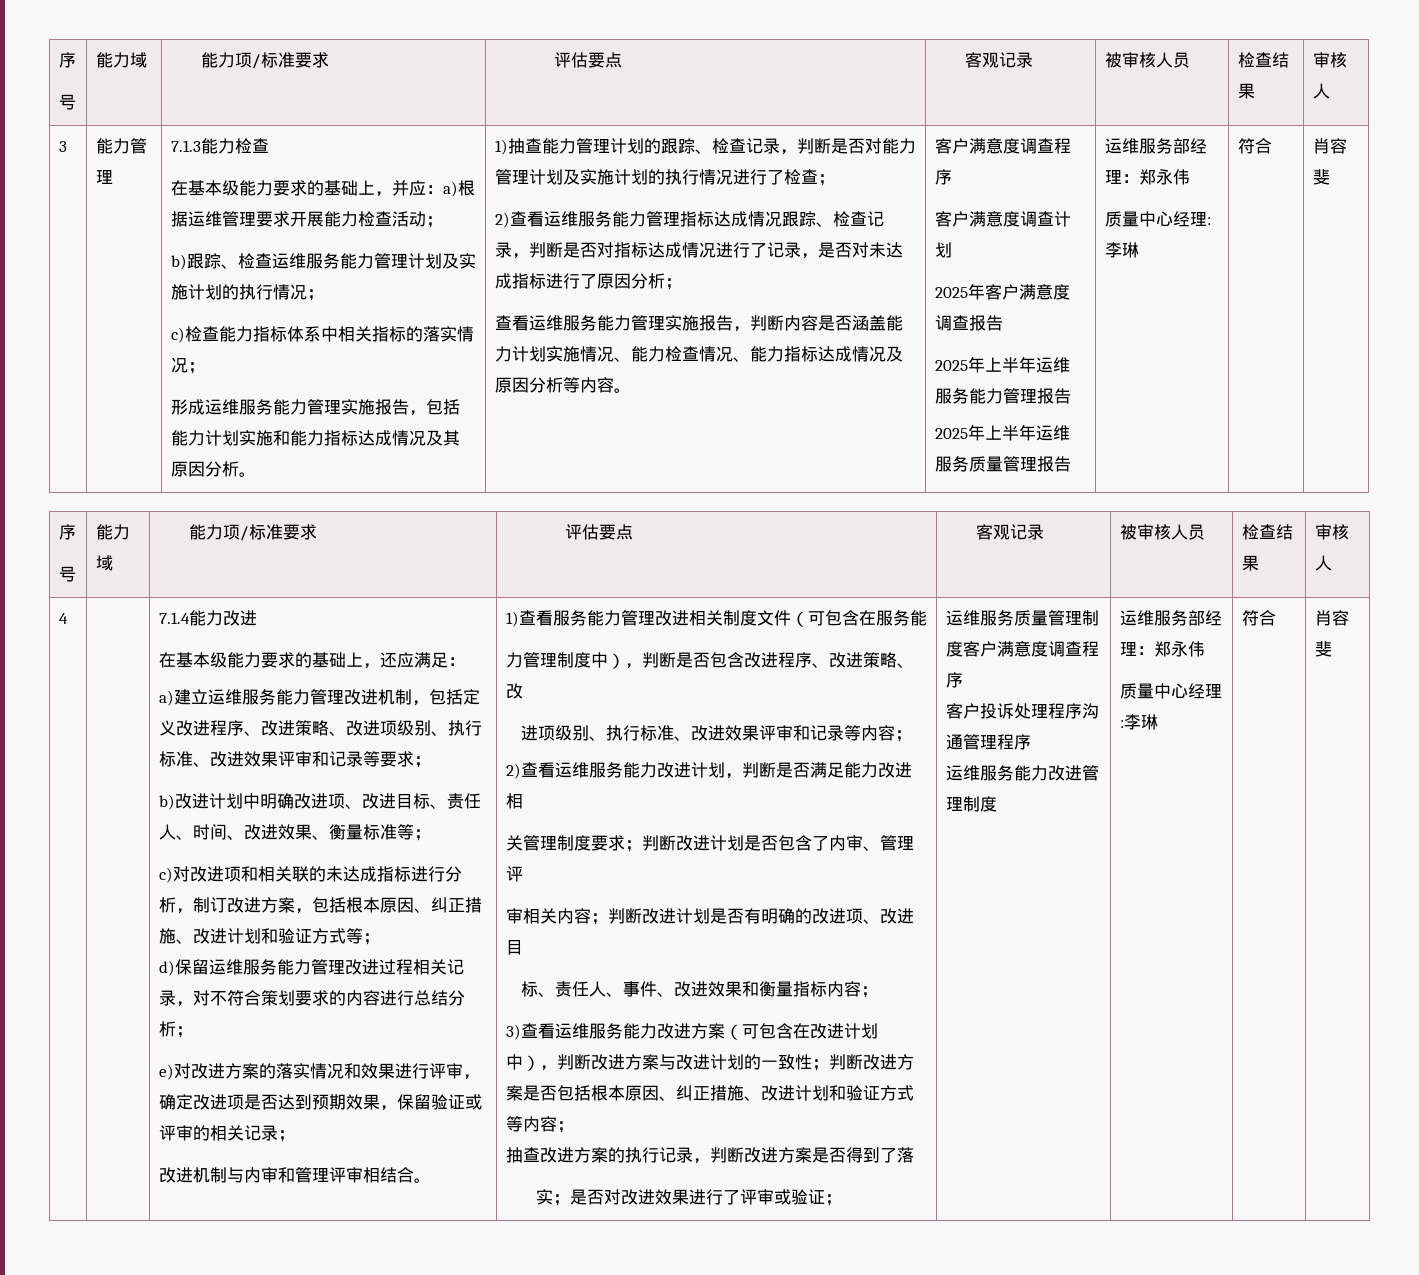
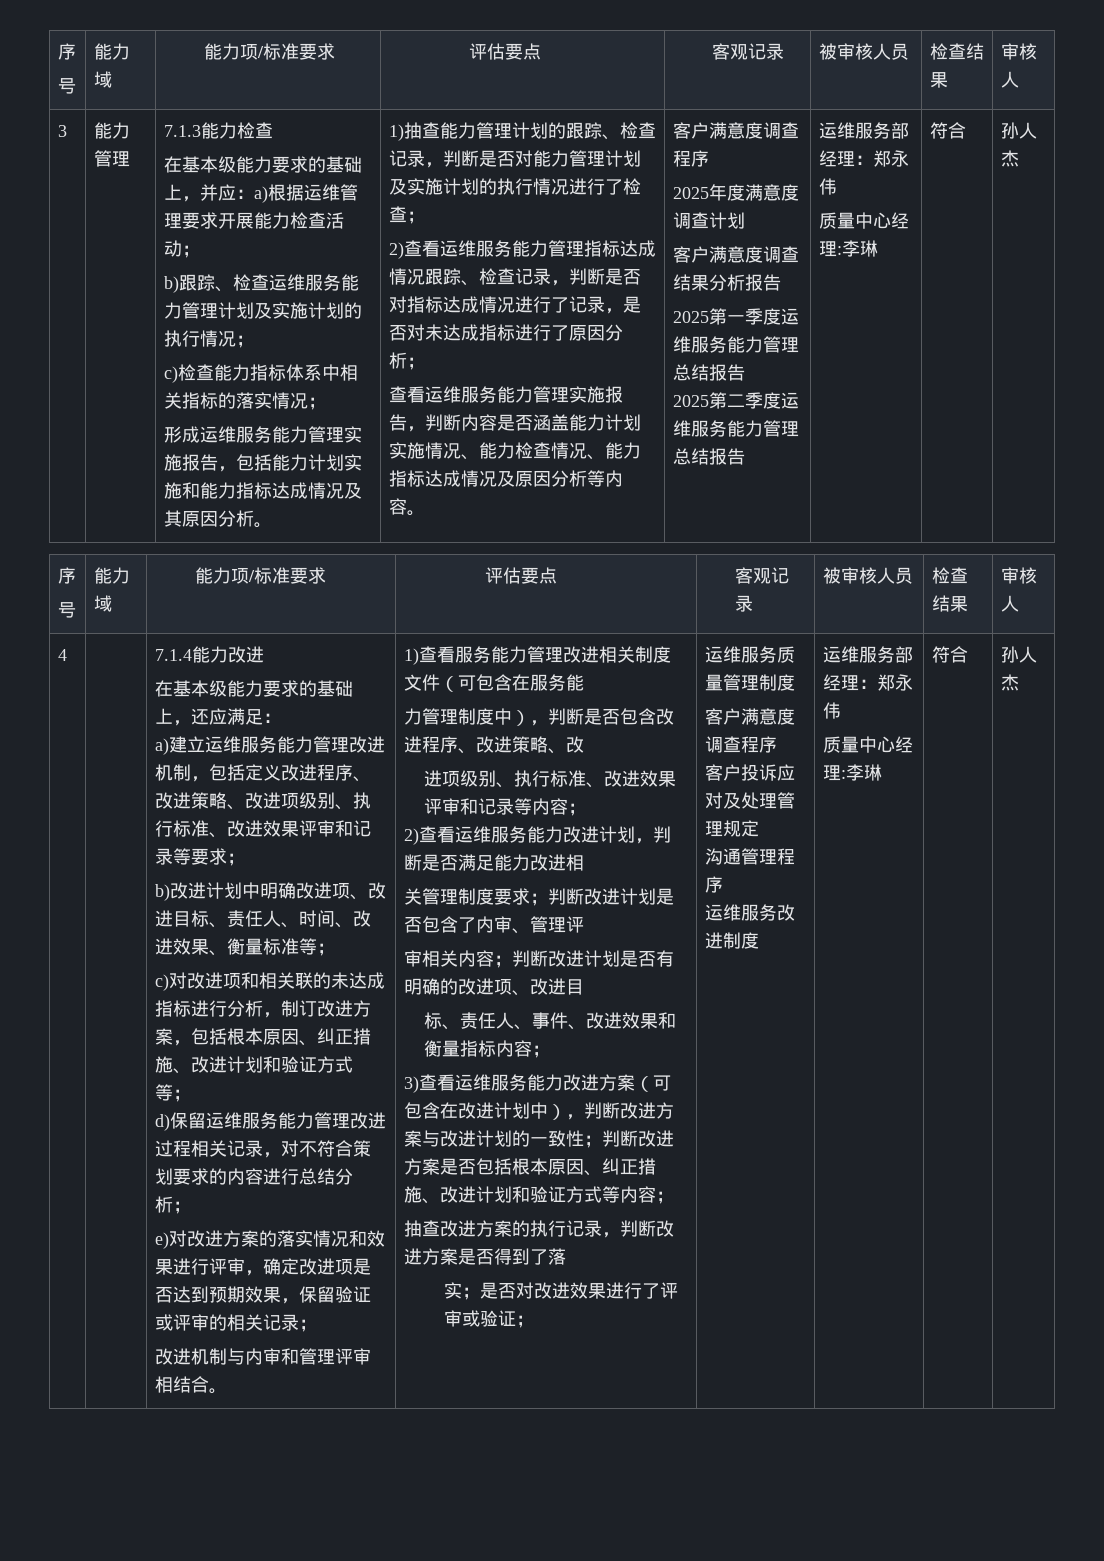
[934,211,969,227] 客户 -> [672,184,745,201] 2025年度
[934,283,1070,300] [934,315,1003,331] [934,356,1070,373] [934,388,1071,404] [934,424,1070,441] [934,456,1037,472] 2025年客户满意度调查报告 // 2025年上半年运维服务能力管理报告 // 2025年上半年运维服务质量管理 -> [672,246,799,263] [672,274,781,291] [672,308,799,325] [672,336,799,353] [672,364,745,381] [672,392,799,409] [672,420,799,437] [672,448,709,465] 客户满意度调查结果分析报告 // 2025第一季度运维服务能力管理总结报告 // 2025第二季度运维服务能力管理总结
[1312,138,1347,154] [1312,169,1330,185] 肖容斐 -> [1000,122,1037,139] [1000,150,1019,167] 孙人杰
(963, 649) none -> (795, 682) //
[1013,703,1082,719] 处理程序 -> [776,764,795,781] [704,792,795,809] [704,820,759,837] 应对及处理管理规定 //
[1013,765,1099,781] [945,796,963,811] 能力改进管理 -> [776,904,795,921] [704,932,723,949] 改进
[1314,610,1349,626] [1314,641,1332,657] 肖容斐 -> [1000,646,1037,663] [1000,674,1019,691] 孙人杰

